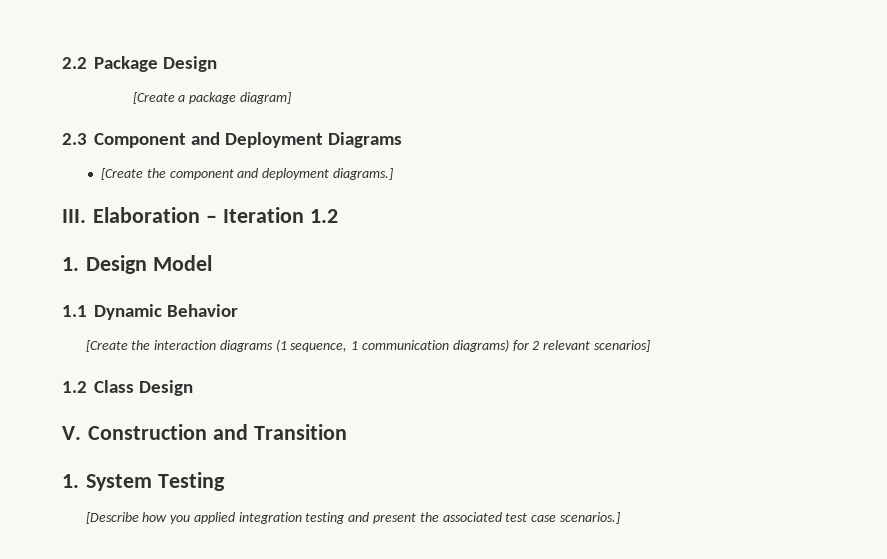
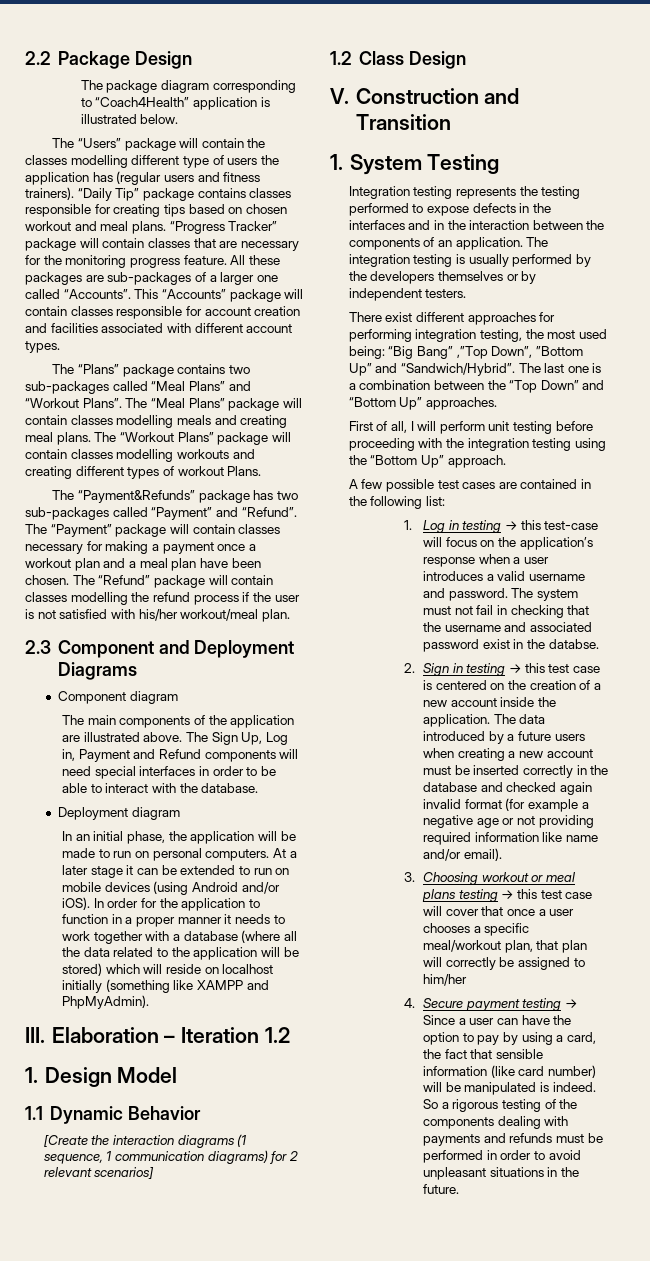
[132,92,291,104] [Create a package diagram] -> [80,80,296,93] [80,97,270,110] [80,114,179,124] [52,138,266,151] [25,155,279,168] [25,171,261,185] [25,187,292,201] [25,204,287,217] [25,221,278,234] [25,238,299,251] [25,255,280,268] [25,272,278,285] [25,289,304,302] [25,306,301,319] [25,323,293,333] [25,341,60,353] [52,364,250,377] [25,381,251,394] [25,398,302,411] [25,415,288,428] [25,432,291,445] [25,449,255,462] [25,466,262,479] [52,490,298,503] [25,507,297,520] [25,524,281,537] [25,541,256,554] [25,558,261,571] [25,575,274,588] [25,592,300,605] [25,609,290,622] The package diagram corresponding to “Coach4Health” application is illustrated below. // The “Users” package will contain the classes modelling different type of users the application has (regular users and fitness trainers). “Daily Tip” package contains classes responsible for creating tips based on chosen workout and meal plans. “Progress Tracker” package will contain classes that are necessary for the monitoring progress feature. All these packages are sub-packages of a larger one called “Accounts”. This “Accounts” package will contain classes responsible for account creation and facilities associated with different account types. // The “Plans” package contains two sub-packages called “Meal Plans” and “Workout Plans”. The “Meal Plans” package will contain classes modelling meals and creating meal plans. The “Workout Plans” package will contain classes modelling workouts and creating different types of workout Plans. // The “Payment&Refunds” package has two sub-packages called “Payment” and “Refund”. The “Payment” package will contain classes necessary for making a payment once a workout plan and a meal plan have been chosen. The “Refund” package will contain classes modelling the refund process if the user is not satisfied with his/her workout/meal plan.
[100,168,393,180] [Create the component and deployment diagrams.] -> [58,691,179,704] [62,715,295,728] [62,732,289,745] [62,749,299,762] [62,766,277,779] [62,783,259,793] [58,807,181,820] [62,831,296,844] [62,848,297,861] [62,865,290,878] [62,881,280,895] [62,897,261,911] [62,914,285,927] [62,930,298,944] [62,947,299,960] [62,963,274,976] [62,979,269,993] [62,995,150,1009] Component diagram // The main components of the application are illustrated above. The Sign Up, Log in, Payment and Refund components will need special interfaces in order to be able to interact with the database. // Deployment diagram // In an initial phase, the application will be made to run on personal computers. At a later stage it can be extended to run on mobile devices (using Android and/or iOS). In order for the application to function in a proper manner it needs to work together with a database (where all the data related to the application will be stored) which will reside on localhost initially (something like XAMPP and PhpMyAdmin).
[85,512,620,524] [Describe how you applied integration testing and present the associated test case scenarios.] -> [348,186,581,199] [348,203,551,216] [348,220,605,230] [348,237,549,250] [348,254,591,267] [348,271,537,284] [348,288,467,301] [348,312,556,325] [348,329,607,342] [348,346,583,359] [348,363,602,376] [348,380,605,393] [348,397,497,410] [348,421,593,434] [348,438,606,451] [348,455,506,468] [348,479,592,492] [348,496,445,509] [404,520,599,533] [423,537,593,550] [423,554,549,567] [423,571,585,581] [423,588,578,601] [423,605,590,618] [423,622,592,632] [423,639,599,652] [404,663,600,676] [423,680,601,690] [423,697,556,707] [423,714,546,727] [423,731,585,744] [423,748,593,761] [423,765,609,778] [423,782,592,795] [423,798,589,812] [423,815,594,828] [423,832,598,845] [423,848,502,861] [404,872,575,885] [422,889,593,902] [423,906,575,916] [423,923,530,936] [423,940,587,953] [423,957,585,970] [423,974,468,986] [404,998,577,1011] [423,1015,572,1025] [423,1032,596,1045] [423,1049,543,1059] [423,1065,596,1078] [423,1082,596,1095] [423,1099,578,1112] [423,1116,569,1129] [423,1133,603,1146] [423,1150,581,1163] [423,1167,579,1180] [423,1184,460,1194] Integration testing represents the testing performed to expose defects in the interfaces and in the interaction between the components of an application. The integration testing is usually performed by the developers themselves or by independent testers. // There exist different approaches for performing integration testing, the most used being: “Big Bang” ,”Top Down”, ”Bottom Up” and “Sandwich/Hybrid”. The last one is a combination between the “Top Down” and “Bottom Up” approaches. // First of all, I will perform unit testing before proceeding with the integration testing using the “Bottom Up” approach. // A few possible test cases are contained in the following list: // 1. Log in testing → this test-case will focus on the application’s response when a user introduces a valid username and password. The system must not fail in checking that the username and associated password exist in the databse. // 2. Sign in testing → this test case is centered on the creation of a new account inside the application. The data introduced by a future users when creating a new account must be inserted correctly in the database and checked again invalid format (for example a negative age or not providing required information like name and/or email). // 3. Choosing workout or meal plans testing → this test case will cover that once a user chooses a specific meal/workout plan, that plan will correctly be assigned to him/her // 4. Secure payment testing → Since a user can have the option to pay by using a card, the fact that sensible information (like card number) will be manipulated is indeed. So a rigorous testing of the components dealing with payments and refunds must be performed in order to avoid unpleasant situations in the future.

